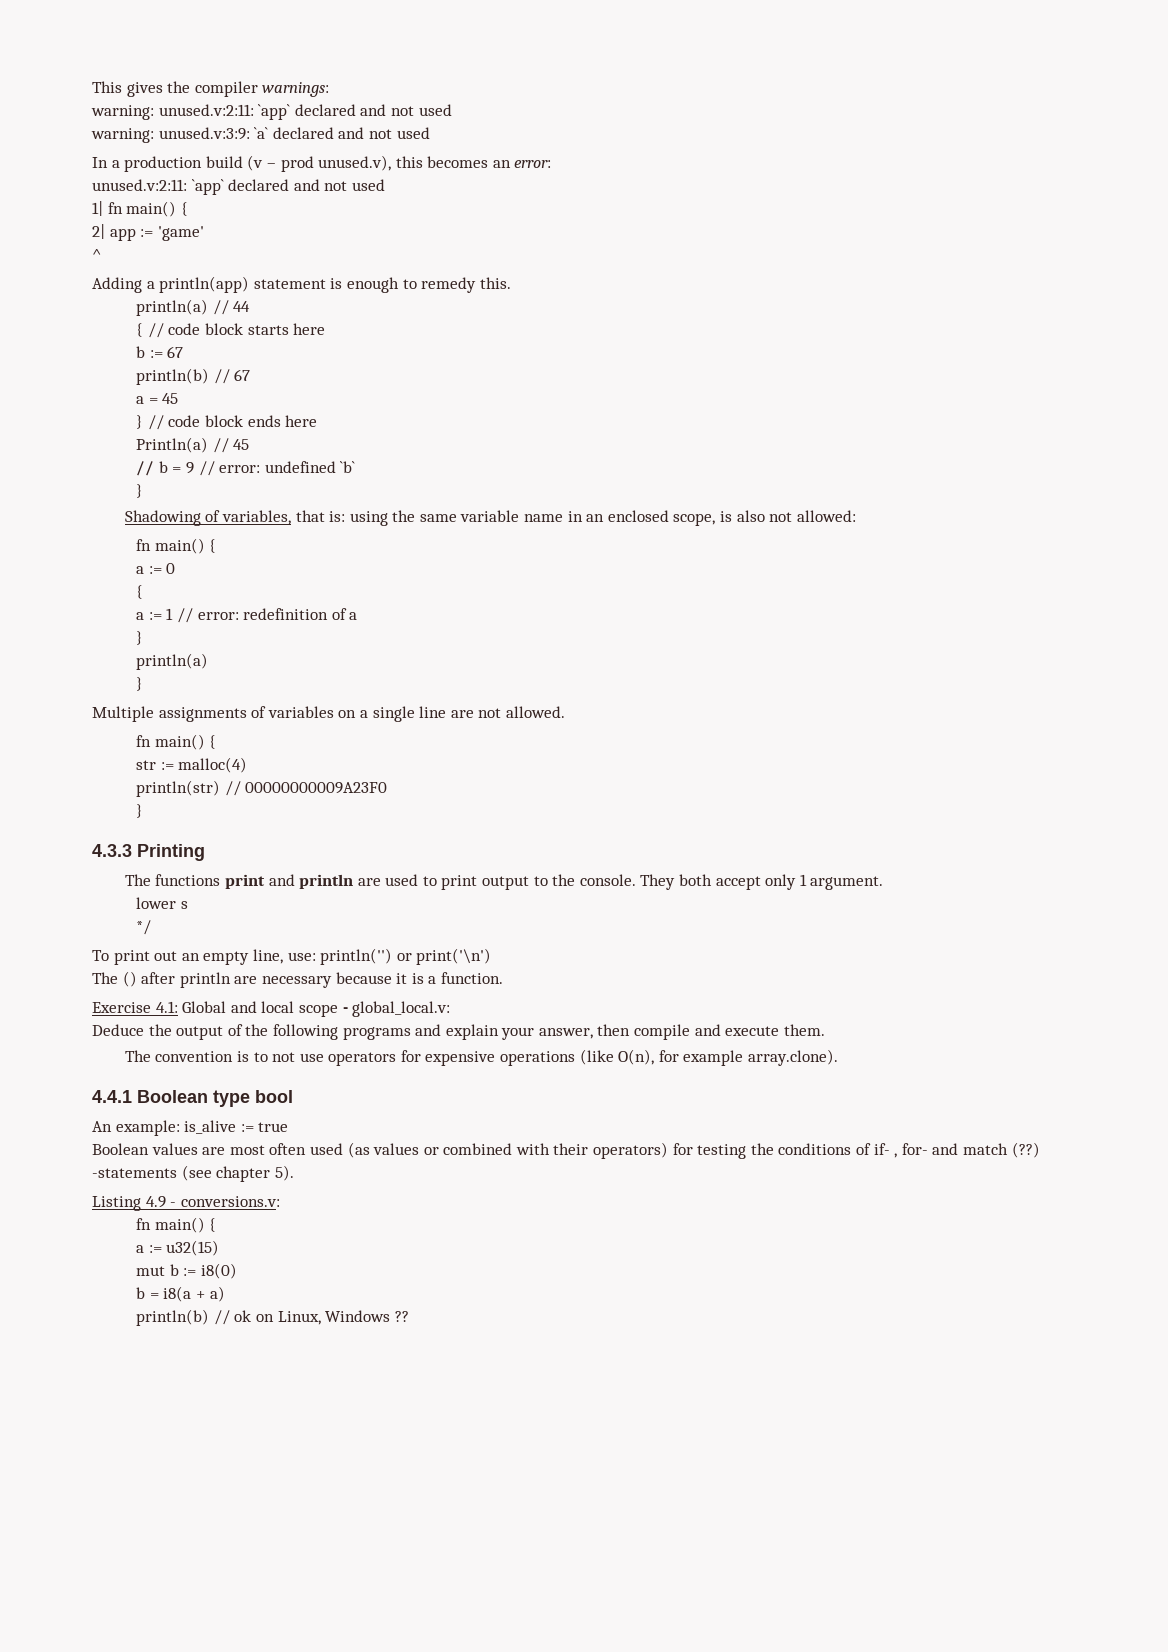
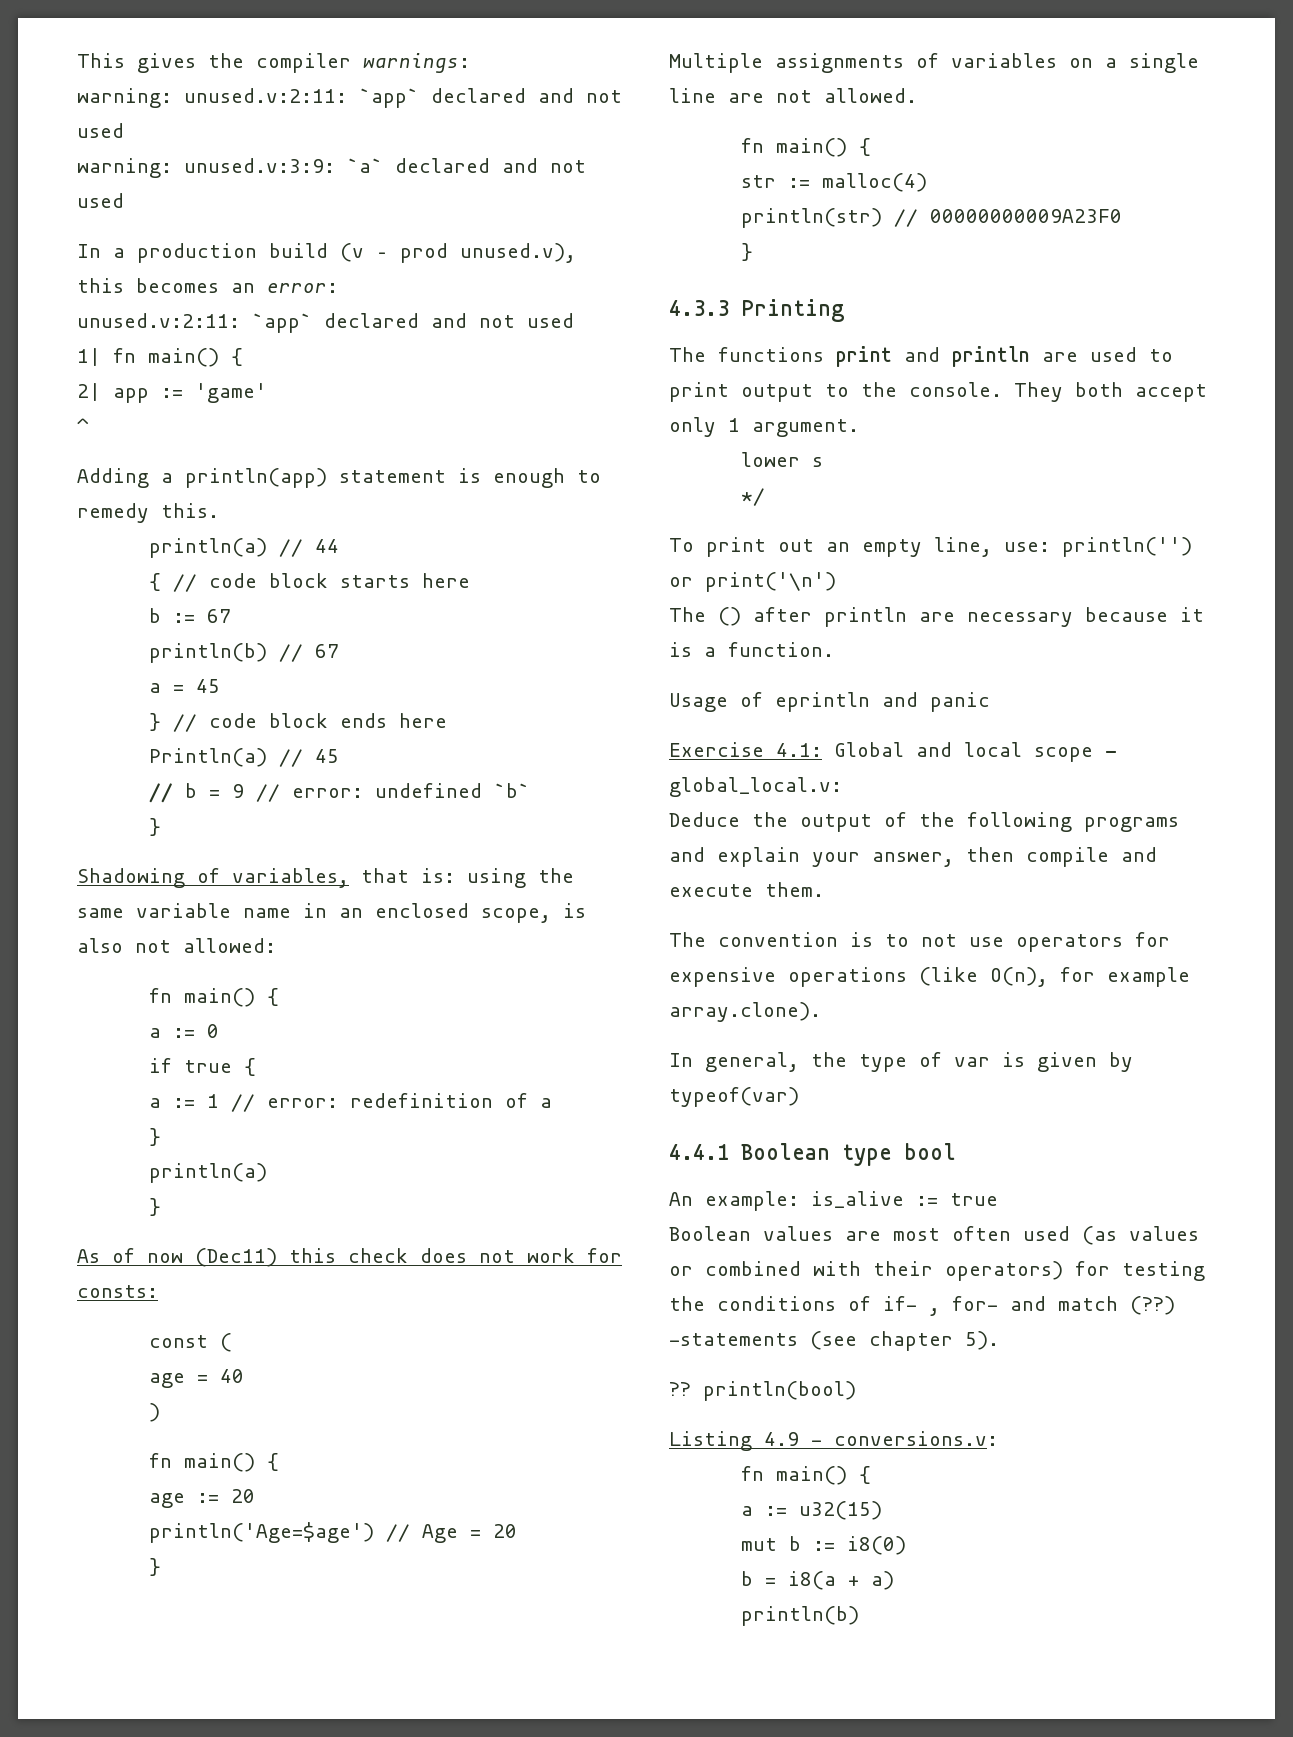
(176, 568) none -> [148,1058,232,1073] if true
(144, 684) none -> [77,1248,622,1267] [77,1285,158,1298] [148,1333,232,1352] [148,1369,244,1388] [148,1403,160,1422] [148,1453,279,1472] [148,1489,255,1508] [148,1522,517,1543] [148,1558,161,1576] // As of now (Dec11) this check does not work for consts: // const ( // age = 40 // ) // fn main() { // age := 20 // println('Age=$age') // Age = 20 // }
(503, 978) none -> [669,692,990,712] // Usage of eprintln and panic
(839, 1057) none -> [669,1052,1133,1072] [669,1087,799,1107] // In general, the type of var is given by typeof(var)
(294, 1173) none -> [669,1381,856,1401] // ?? println(bool)
[213,1310,409,1325] // ok on Linux, Windows ?? -> (859, 1616) none

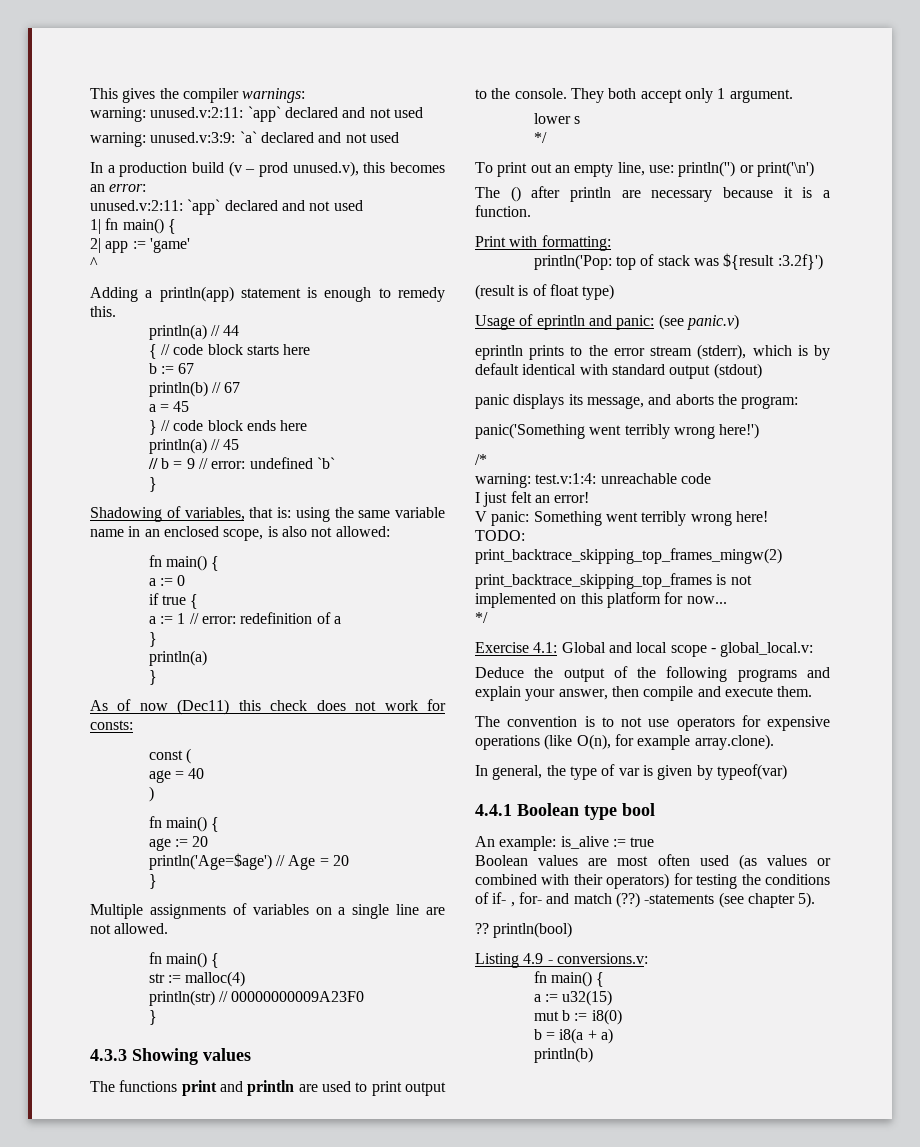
[148,748,267,767] Println(a) -> [148,438,207,454] println(a)
[741,299,844,322] Printing -> [132,1048,251,1065] Showing values
[669,692,990,712] Usage of eprintln and panic -> [475,235,611,251] [533,253,823,270] [475,284,615,300] [475,314,739,330] [475,344,830,360] [475,363,762,379] [475,394,799,409] [475,423,760,439] [475,454,487,465] [475,473,711,488] [475,491,590,507] [475,511,768,526] [475,530,525,541] [475,548,782,564] [475,573,752,589] [475,592,727,608] [475,612,488,623] Print with formatting: // println('Pop: top of stack was ${result :3.2f}') // (result is of float type) // Usage of eprintln and panic: (see panic.v) // eprintln prints to the error stream (stderr), which is by default identical with standard output (stdout) // panic displays its message, and aborts the program: // panic('Something went terribly wrong here!') // /* // warning: test.v:1:4: unreachable code // I just felt an error! // V panic: Something went terribly wrong here! // TODO: print_backtrace_skipping_top_frames_mingw(2) // print_backtrace_skipping_top_frames is not implemented on this platform for now... // */

